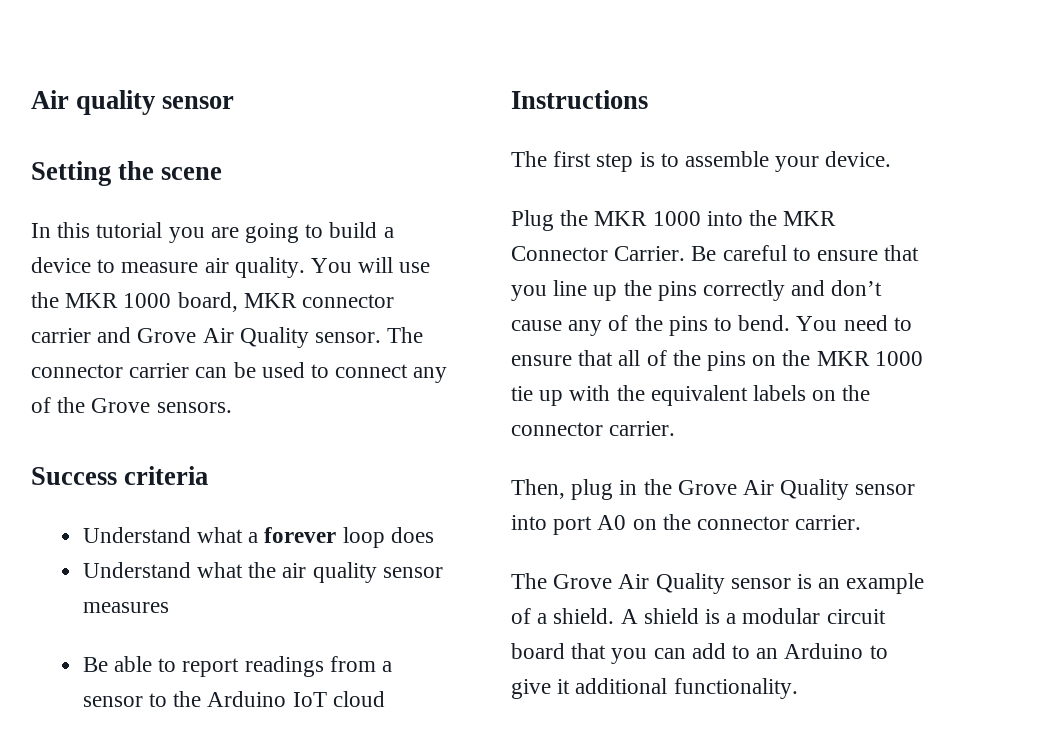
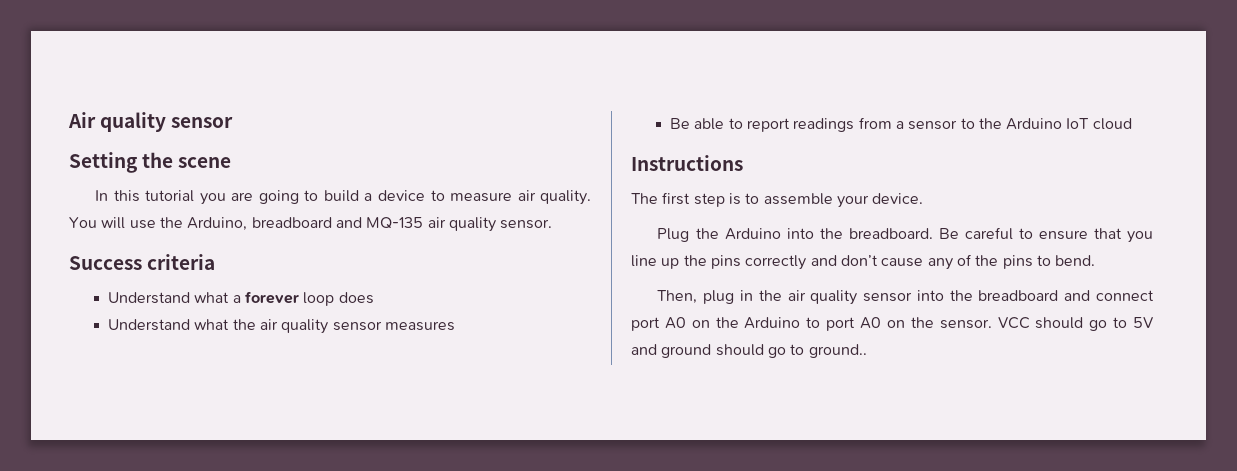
[65,292,395,312] [31,327,424,348] [31,362,448,383] [31,397,232,413] MKR 1000 board, MKR connector carrier and Grove Air Quality sensor. The connector carrier can be used to connect any of the Grove sensors. -> [187,217,553,232] Arduino, breadboard and MQ-135 air quality sensor.
[594,210,837,226] [511,246,686,261] MKR 1000 into the MKR Connector Carrier. -> [724,228,933,240] Arduino into the breadboard.
[796,315,912,331] [511,350,923,371] [511,385,871,406] [511,421,676,436] [511,479,916,500] [511,514,862,535] [511,573,925,594] [511,608,886,624] [511,643,888,664] [511,678,798,699] You need to ensure that all of the pins on the MKR 1000 tie up with the equivalent labels on the connector carrier. // Then, plug in the Grove Air Quality sensor into port A0 on the connector carrier. // The Grove Air Quality sensor is an example of a shield. A shield is a modular circuit board that you can add to an Arduino to give it additional functionality. -> [657,290,1154,305] [631,317,1154,331] [631,344,867,358] // Then, plug in the air quality sensor into the breadboard and connect port A0 on the Arduino to port A0 on the sensor. VCC should go to 5V and ground should go to ground..

